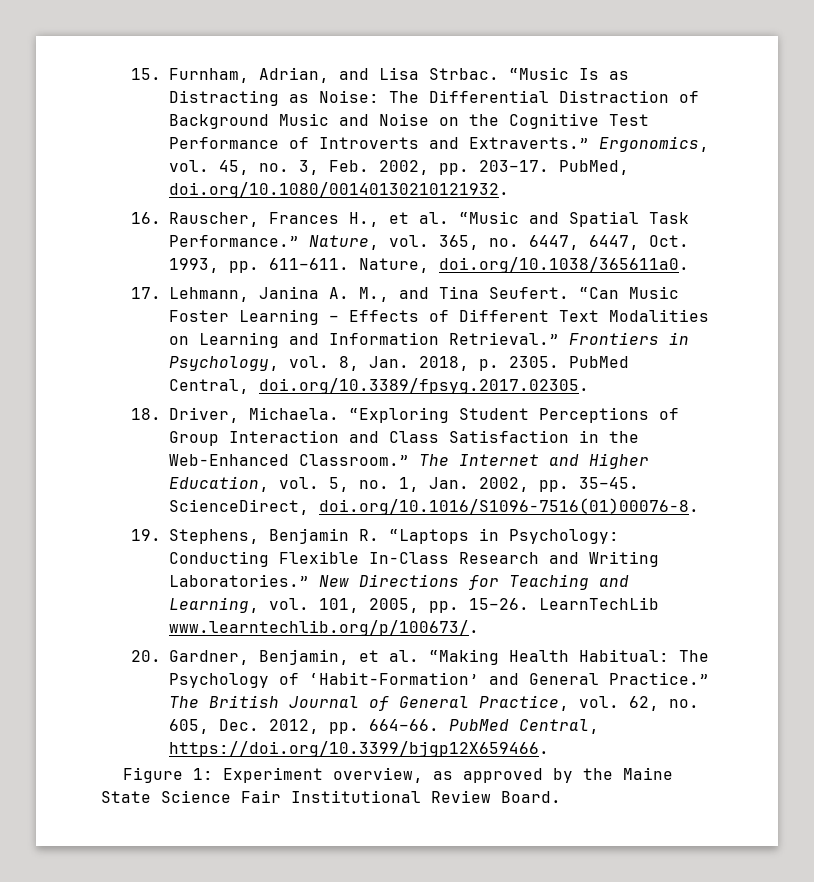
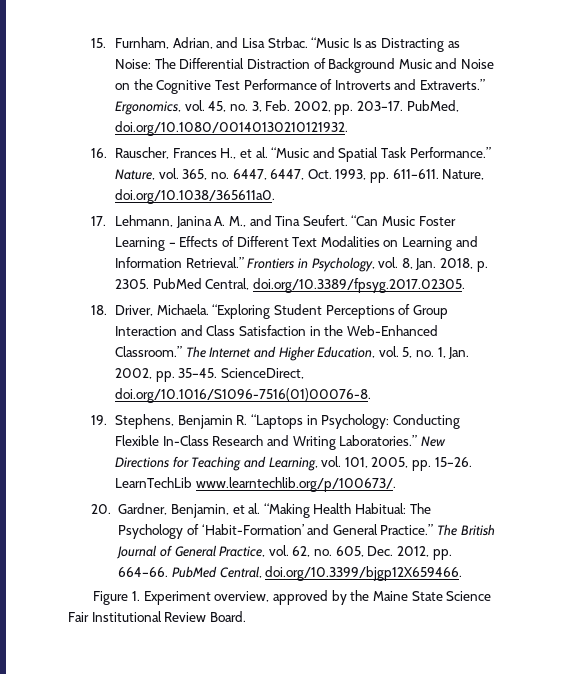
[168,741,549,757] https://doi.org/10.3399/bjgp12X659466. -> [265,566,463,581] doi.org/10.3399/bjgp12X659466.
[192,768,213,780] 1: -> [132,591,141,601] 1.
[432,771,453,780] as -> (270, 596) none

